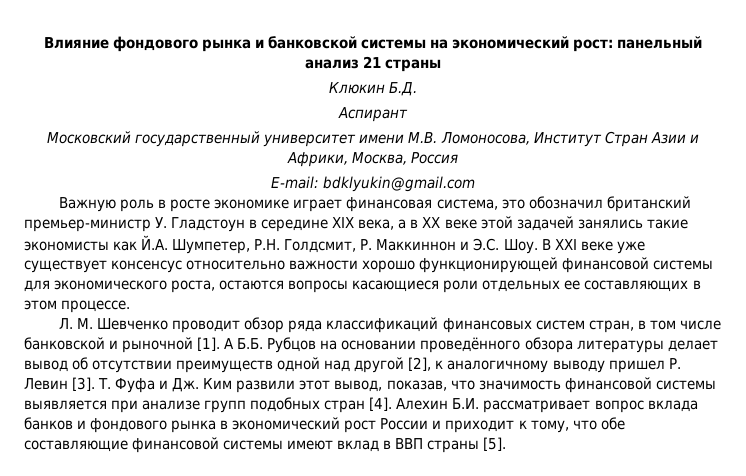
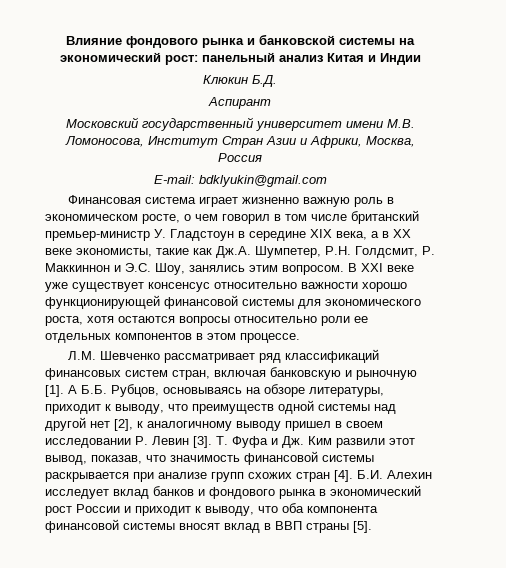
[363,56,442,72] 21 страны -> [326,53,421,65] Китая и Индии
[59,196,603,212] Важную роль в росте экономике играет финансовая система, это обозначил -> [68,195,395,207] [45,214,347,224] Финансовая система играет жизненно важную роль в экономическом росте, о чем говорил в том числе
[480,216,688,231] [24,235,169,251] этой задачей занялись такие экономисты как Й.А. -> [76,246,251,258] экономисты, такие как Дж.А.
[503,239,538,254] Шоу. -> [155,263,344,275] Шоу, занялись этим вопросом.
(216, 286) none -> [87,316,114,323] хотя
[352,280,701,293] [24,300,131,313] [59,317,721,333] [24,337,718,353] [24,357,173,373] касающиеся роли отдельных ее составляющих в этом процессе. // Л. М. Шевченко проводит обзор ряда классификаций финансовых систем стран, в том числе банковской и рыночной [1]. А Б.Б. Рубцов на основании проведённого обзора литературы делает вывод об отсутствии -> [234,316,368,326] [45,333,300,343] [68,349,380,363] [45,367,417,380] [45,384,384,397] [45,404,188,414] относительно роли ее отдельных компонентов в этом процессе. // Л.М. Шевченко рассматривает ряд классификаций финансовых систем стран, включая банковскую и рыночную [1]. А Б.Б. Рубцов, основываясь на обзоре литературы, приходит к выводу, что
(321, 364) none -> [318,404,370,411] системы
(405, 365) none -> [90,421,110,428] нет
(665, 366) none -> [335,421,383,428] [45,438,131,448] в своем исследовании
[24,400,107,410] выявляется -> [45,472,129,482] раскрывается
[250,397,321,412] подобных -> [248,472,292,479] схожих
[396,398,698,413] Алехин Б.И. рассматривает вопрос вклада -> [357,470,432,479] [45,489,149,499] Б.И. Алехин исследует вклад
[530,417,625,433] [24,437,334,453] тому, что обе составляющие финансовой системы имеют -> [205,503,378,516] [45,519,220,533] выводу, что оба компонента финансовой системы вносят

